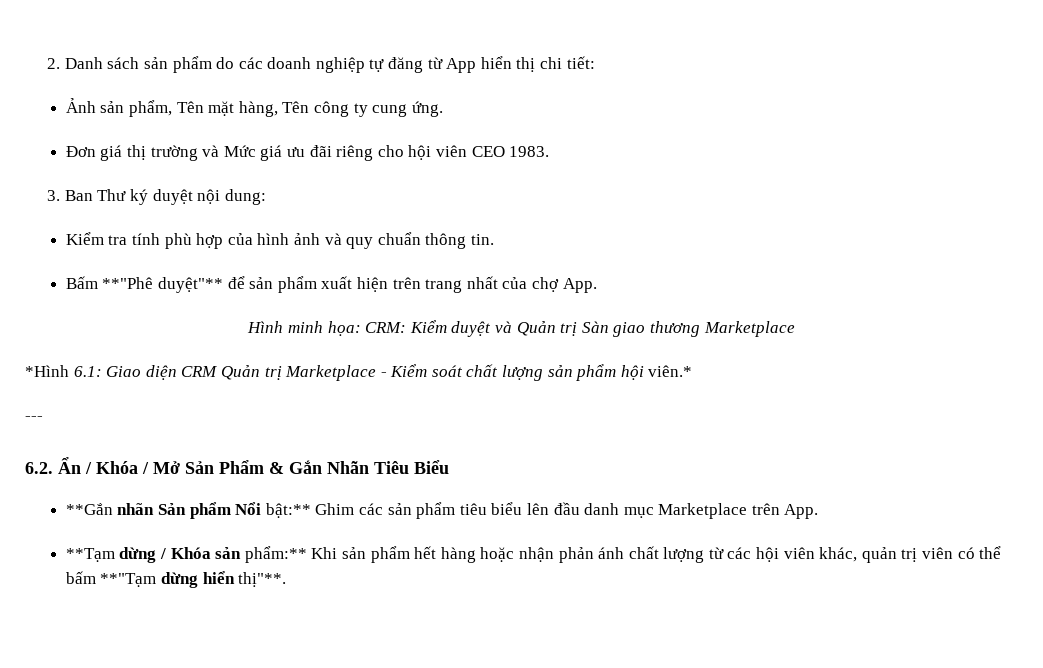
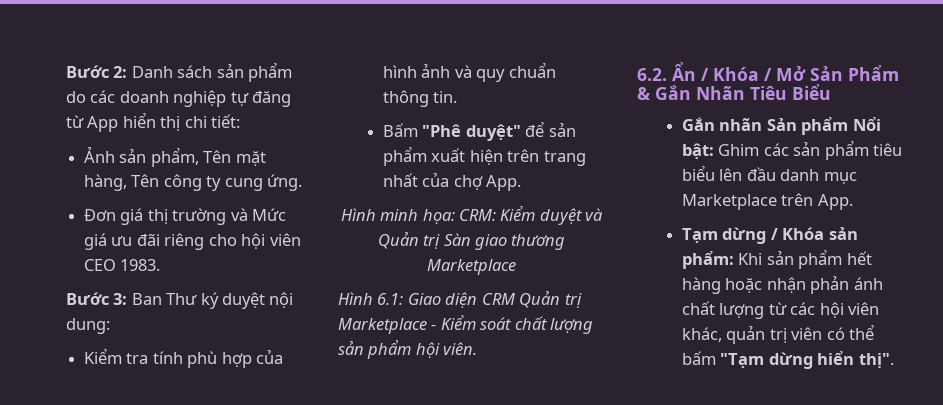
[47,58,61,69] 2. -> [65,65,128,78] Bước 2:
[47,190,61,201] 3. -> [65,292,128,305] Bước 3:
[102,277,224,293] **"Phê duyệt"** -> [422,124,521,141] "Phê duyệt"
[25,365,69,377] *Hình -> [338,292,373,305] Hình
[648,365,693,377] [25,416,43,421] viên.* // --- -> [443,342,478,355] viên.
[65,503,113,515] **Gắn -> [681,117,715,131] Gắn
[265,503,311,518] bật:** -> [681,143,714,159] bật:
[65,548,115,562] **Tạm -> [681,228,718,243] Tạm
[244,546,307,563] phẩm:** -> [681,251,734,269] phẩm:
[100,573,157,587] **"Tạm -> [720,353,765,368] "Tạm
[238,572,287,587] thị"**. -> [858,353,894,368] thị".

